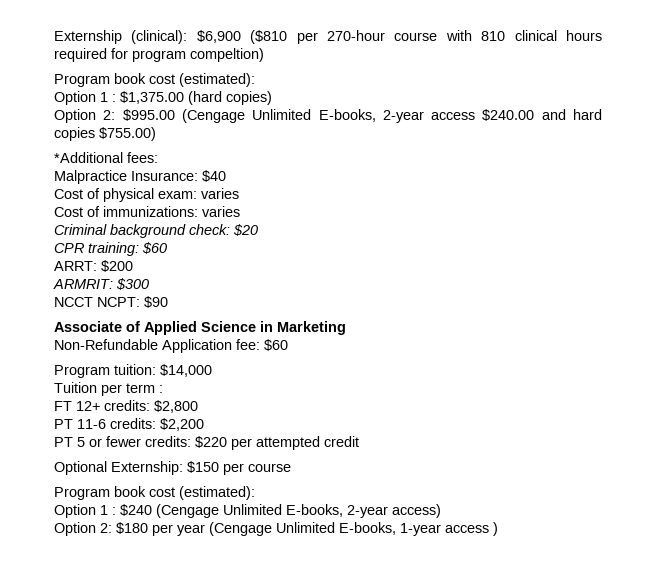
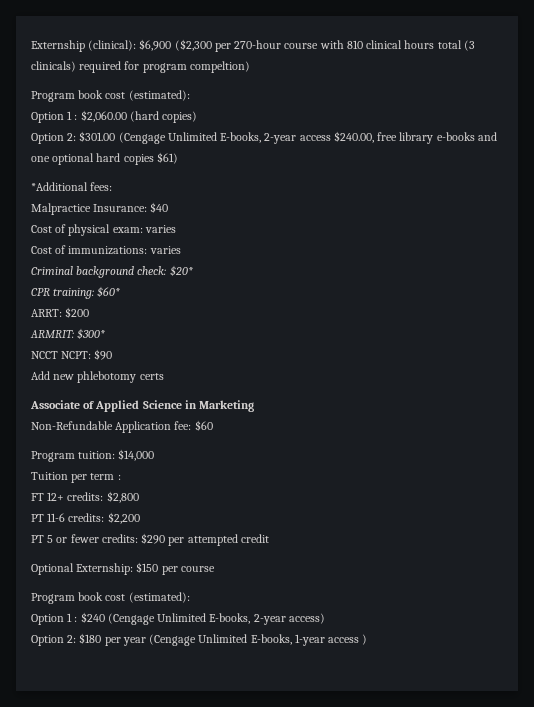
[250,30,288,44] ($810 -> [174,39,212,51] ($2,300
(602, 35) none -> [437,40,475,51] [31,61,76,72] total (3 clinicals)
[120,91,184,104] $1,375.00 -> [80,110,127,122] $2,060.00
[122,109,175,121] $995.00 -> [79,131,116,142] $301.00
[482,109,566,121] $240.00 and -> [333,131,497,144] [31,153,95,165] $240.00, free library e-books and one optional
[99,127,156,141] $755.00) -> [156,152,178,164] $61)
[233,224,258,236] $20 -> [169,265,193,276] $20*
[142,242,167,254] $60 -> [97,286,121,297] $60*
[116,278,149,290] $300 -> [77,328,106,339] $300*
(168, 302) none -> [31,371,164,383] // Add new phlebotomy certs
[195,436,227,448] $220 -> [141,533,166,544] $290

